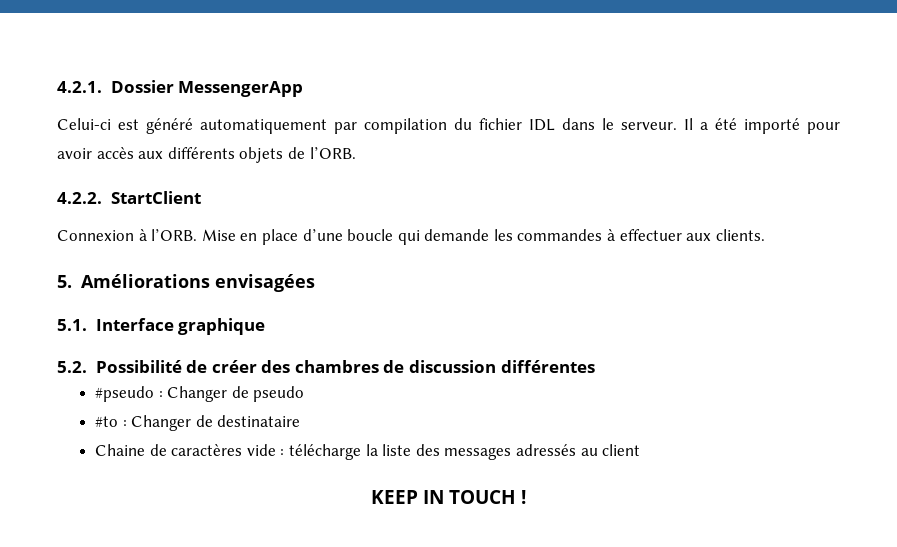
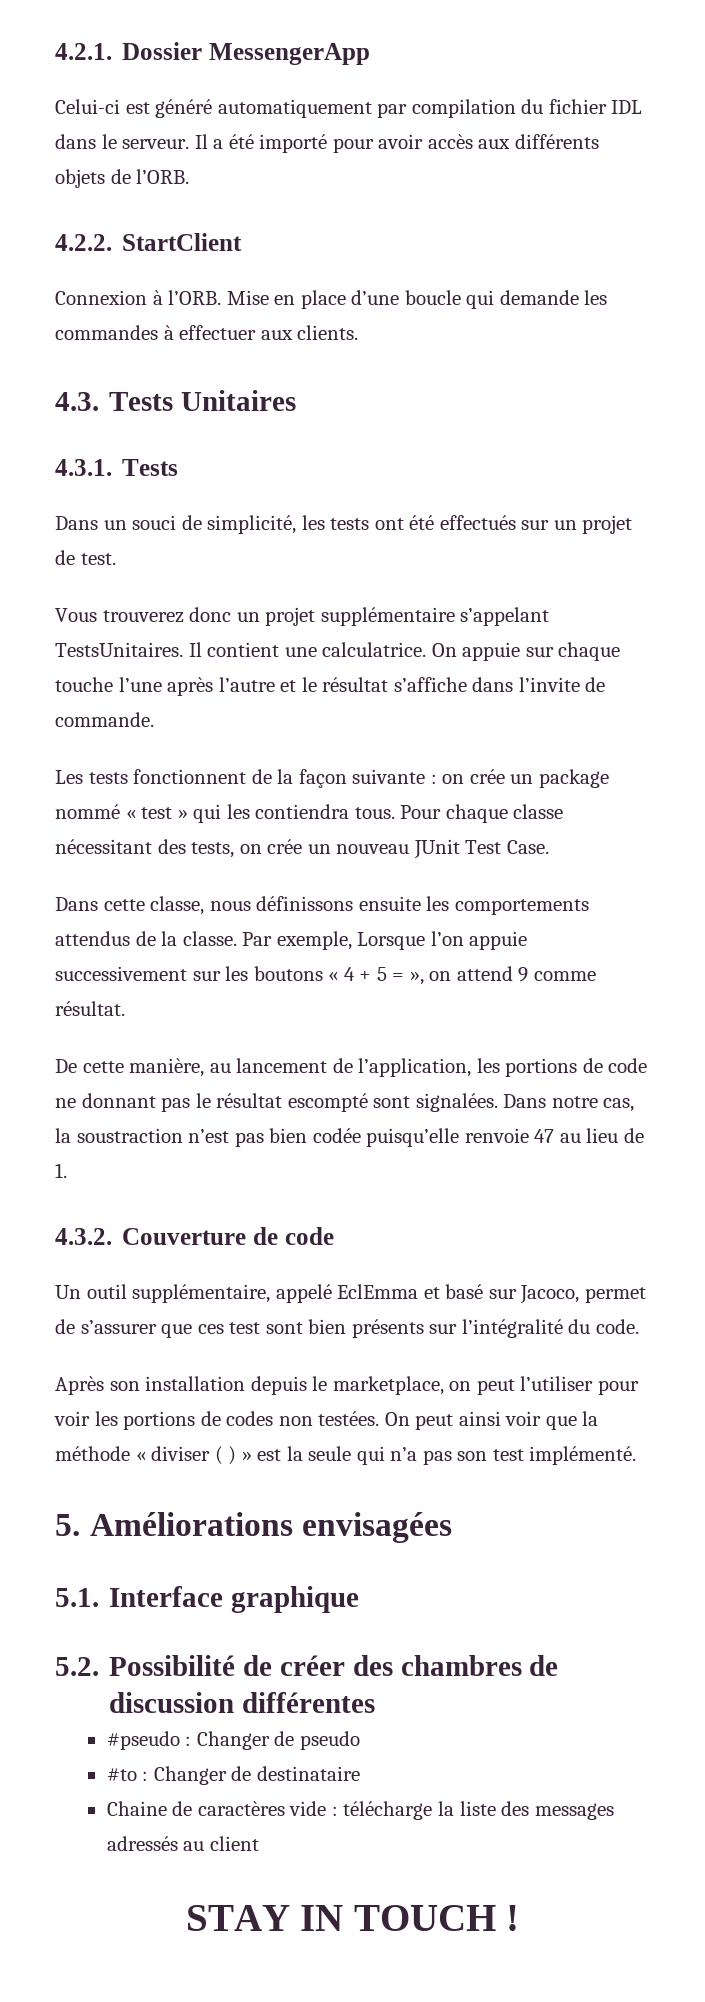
(765, 235) none -> [55,390,297,411] [55,459,179,476] [55,515,633,534] [55,550,116,565] [55,607,550,626] [55,642,621,661] [55,677,606,696] [55,712,154,727] [55,769,609,788] [55,804,564,823] [55,839,549,859] [55,896,589,915] [55,931,528,950] [55,966,596,985] [55,1001,125,1016] [55,1058,648,1077] [55,1093,635,1112] [55,1128,644,1147] [55,1163,67,1178] [55,1227,334,1245] [55,1284,646,1304] [55,1319,639,1338] [55,1376,639,1395] [54,1411,599,1430] [55,1446,637,1465] // 4.3. Tests Unitaires // 4.3.1. Tests // Dans un souci de simplicité, les tests ont été effectués sur un projet de test. // Vous trouverez donc un projet supplémentaire s’appelant TestsUnitaires. Il contient une calculatrice. On appuie sur chaque touche l’une après l’autre et le résultat s’affiche dans l’invite de commande. // Les tests fonctionnent de la façon suivante : on crée un package nommé « test » qui les contiendra tous. Pour chaque classe nécessitant des tests, on crée un nouveau JUnit Test Case. // Dans cette classe, nous définissons ensuite les comportements attendus de la classe. Par exemple, Lorsque l’on appuie successivement sur les boutons « 4 + 5 = », on attend 9 comme résultat. // De cette manière, au lancement de l’application, les portions de code ne donnant pas le résultat escompté sont signalées. Dans notre cas, la soustraction n’est pas bien codée puisqu’elle renvoie 47 au lieu de 1. // 4.3.2. Couverture de code // Un outil supplémentaire, appelé EclEmma et basé sur Jacoco, permet de s’assurer que ces test sont bien présents sur l’intégralité du code. // Après son installation depuis le marketplace, on peut l’utiliser pour voir les portions de codes non testées. On peut ainsi voir que la méthode « diviser ( ) » est la seule qui n’a pas son test implémenté.
[370,490,418,504] KEEP -> [185,1905,290,1931] STAY

